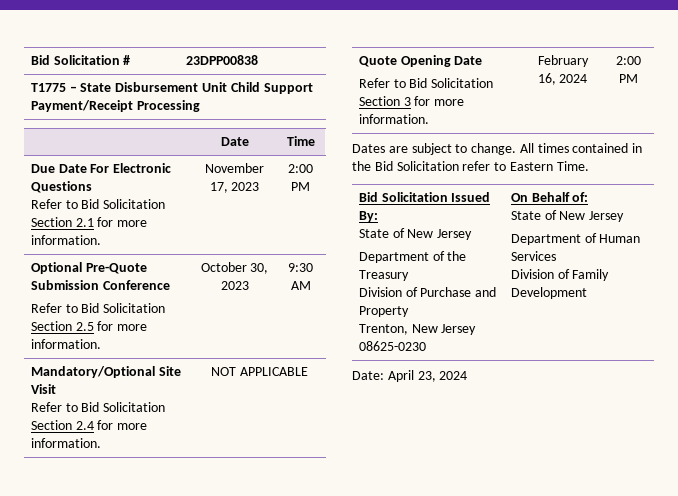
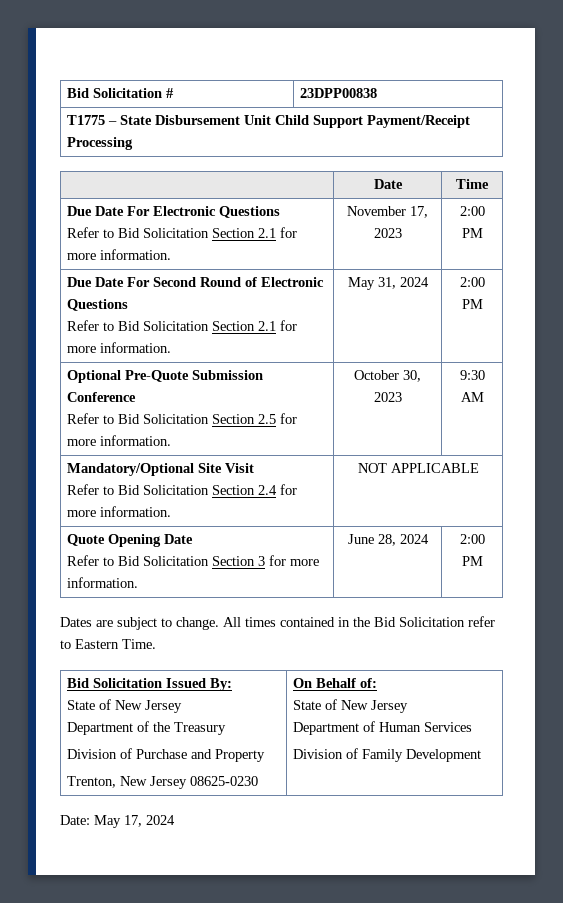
(310, 186) none -> [67,277,325,287] [67,299,129,311] [67,320,298,331] [67,342,172,353] [347,277,429,290] [459,277,485,287] [461,299,483,309] // Due Date For Second Round of Electronic Questions // Refer to Bid Solicitation Section 2.1 for more information. | May 31, 2024 | 2:00 PM
[537,55,589,67] [537,73,556,85] February 16, -> [347,534,396,546] June 28,
[387,370,436,382] April 23, -> [94,815,142,828] May 17,

